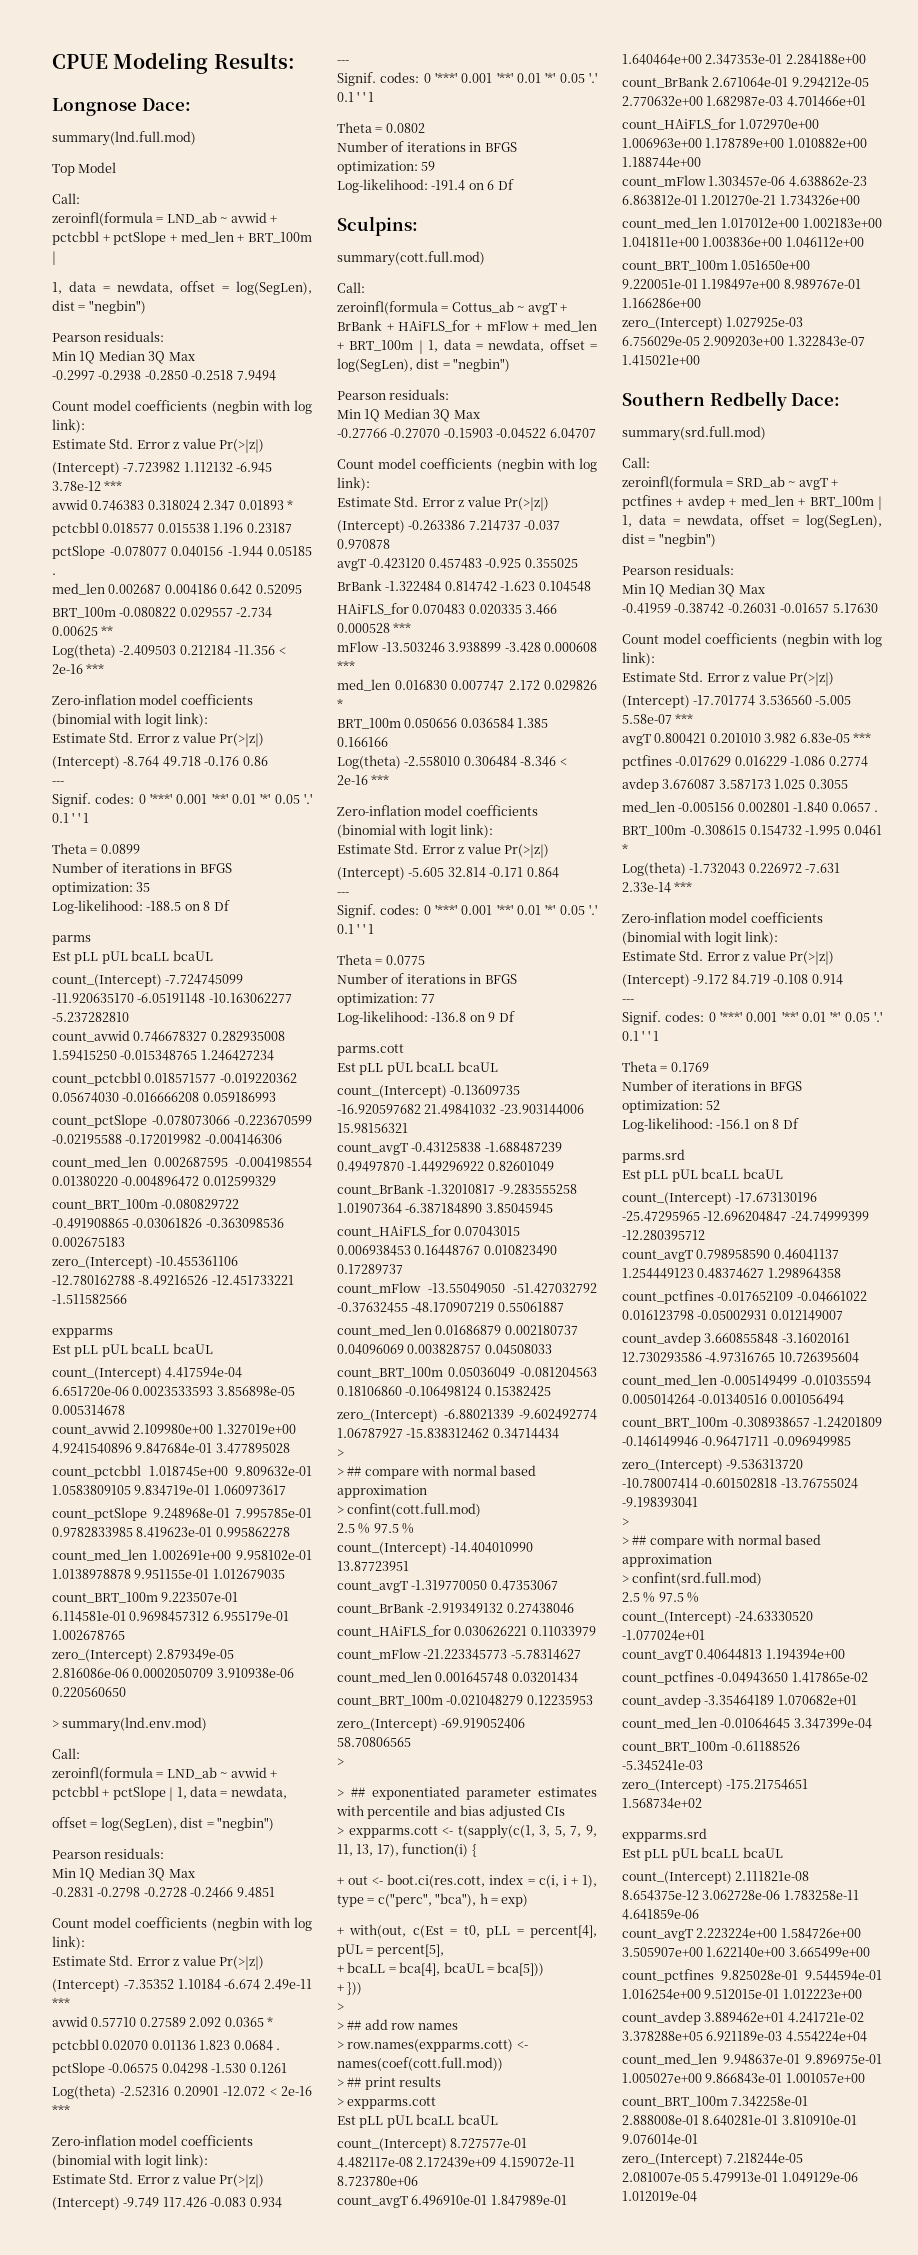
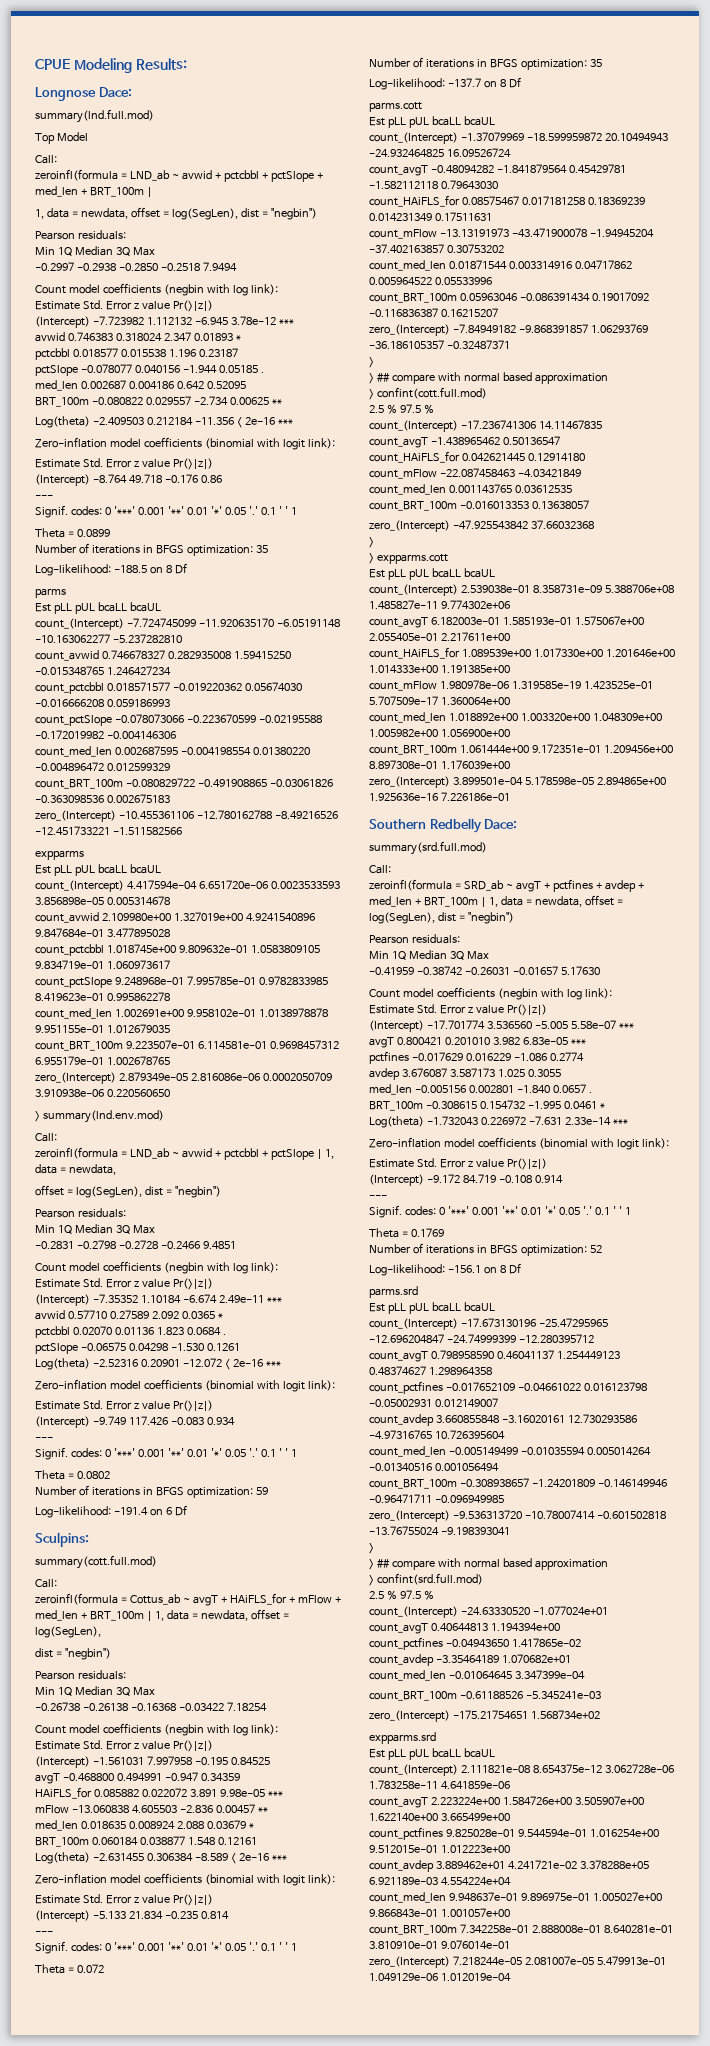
[337,320,394,331] BrBank + -> (227, 1599) none
(413, 365) none -> (101, 1632) //
[337,428,596,439] -0.27766 -0.27070 -0.15903 -0.04522 6.04707 -> [35,1702,267,1711] -0.26738 -0.26138 -0.16368 -0.03422 7.18254
[408,520,561,531] [337,539,390,549] [337,558,578,571] [337,580,591,592] [337,603,558,615] [337,622,412,633] [337,641,597,653] [337,660,355,671] [337,679,597,691] [337,698,343,709] [337,718,549,729] [337,737,388,747] [337,755,557,769] -0.263386 7.214737 -0.037 0.970878 // avgT -0.423120 0.457483 -0.925 0.355025 // BrBank -1.322484 0.814742 -1.623 0.104548 // HAiFLS_for 0.070483 0.020335 3.466 0.000528 *** // mFlow -13.503246 3.938899 -3.428 0.000608 *** // med_len 0.016830 0.007747 2.172 0.029826 * // BRT_100m 0.050656 0.036584 1.385 0.166166 // Log(theta) -2.558010 0.306484 -8.346 -> [92,1756,270,1765] [35,1772,240,1784] [35,1787,283,1799] [35,1804,268,1814] [35,1820,254,1831] [35,1836,257,1847] [35,1852,228,1864] -1.561031 7.997958 -0.195 0.84525 // avgT -0.468800 0.494991 -0.947 0.34359 // HAiFLS_for 0.085882 0.022072 3.891 9.98e-05 *** // mFlow -13.060838 4.605503 -2.836 0.00457 ** // med_len 0.018635 0.008924 2.088 0.03679 * // BRT_100m 0.060184 0.038877 1.548 0.12161 // Log(theta) -2.631455 0.306384 -8.589
[408,867,559,878] -5.605 32.814 -0.171 0.864 -> [92,1911,229,1919] -5.133 21.834 -0.235 0.814
[385,955,425,965] [337,973,517,984] [337,993,436,1006] [337,1011,496,1025] 0.0775 // Number of iterations in BFGS optimization: 77 // Log-likelihood: -136.8 on 9 -> [76,1964,104,1973] [369,57,602,70] [369,78,506,90] 0.072 // Number of iterations in BFGS optimization: 35 // Log-likelihood: -137.7 on 8
[450,1085,521,1095] [337,1104,584,1115] [337,1123,408,1133] [337,1142,562,1155] [337,1161,554,1172] [337,1183,577,1195] [337,1203,553,1214] [337,1225,521,1237] [337,1245,557,1256] [337,1264,403,1274] [337,1282,597,1294] [337,1302,564,1313] [337,1324,578,1336] [337,1344,552,1355] [337,1367,597,1378] [337,1386,551,1397] [337,1409,597,1422] [337,1428,559,1439] -0.13609735 -16.920597682 21.49841032 -23.903144006 15.98156321 // count_avgT -0.43125838 -1.688487239 0.49497870 -1.449296922 0.82601049 // count_BrBank -1.32010817 -9.283555258 1.01907364 -6.387184890 3.85045945 // count_HAiFLS_for 0.07043015 0.006938453 0.16448767 0.010823490 0.17289737 // count_mFlow -13.55049050 -51.427032792 -0.37632455 -48.170907219 0.55061887 // count_med_len 0.01686879 0.002180737 0.04096069 0.003828757 0.04508033 // count_BRT_100m 0.05036049 -0.081204563 0.18106860 -0.106498124 0.15382425 // zero_(Intercept) -6.88021339 -9.602492774 1.06787927 -15.838312462 0.34714434 -> [460,132,668,141] [369,148,511,157] [369,164,626,176] [369,180,498,189] [369,195,645,207] [369,212,492,221] [369,228,654,239] [369,244,504,253] [369,260,632,271] [369,277,492,285] [369,292,649,303] [369,308,498,317] [369,324,648,336] [369,340,510,349] -1.37079969 -18.599959872 20.10494943 -24.932464825 16.09526724 // count_avgT -0.48094282 -1.841879564 0.45429781 -1.582112118 0.79643030 // count_HAiFLS_for 0.08575467 0.017181258 0.18369239 0.014231349 0.17511631 // count_mFlow -13.13191973 -43.471900078 -1.94945204 -37.402163857 0.30753202 // count_med_len 0.01871544 0.003314916 0.04717862 0.005964522 0.05533996 // count_BRT_100m 0.05963046 -0.086391434 0.19017092 -0.116836387 0.16215207 // zero_(Intercept) -7.84949182 -9.868391857 1.06293769 -36.186105357 -0.32487371
[450,1542,534,1553] [337,1561,409,1571] [337,1580,558,1593] [337,1602,574,1614] [337,1625,596,1637] [337,1648,581,1660] [337,1671,578,1683] [337,1695,593,1706] [337,1718,526,1731] [337,1737,411,1747] [337,1758,344,1766] [337,1786,597,1800] [336,1805,565,1820] [337,1824,597,1839] [337,1843,477,1857] [337,1874,597,1888] [337,1893,529,1908] [337,1924,597,1938] [337,1944,444,1957] [337,1962,545,1976] [337,1982,363,1995] [337,2003,344,2011] [337,2019,458,2030] [337,2039,528,2052] [337,2057,503,2071] [337,2076,442,2090] -14.404010990 13.87723951 // count_avgT -1.319770050 0.47353067 // count_BrBank -2.919349132 0.27438046 // count_HAiFLS_for 0.030626221 0.11033979 // count_mFlow -21.223345773 -5.78314627 // count_med_len 0.001645748 0.03201434 // count_BRT_100m -0.021048279 0.12235953 // zero_(Intercept) -69.919052406 58.70806565 // > // > ## exponentiated parameter estimates with percentile and bias adjusted CIs // > expparms.cott <- t(sapply(c(1, 3, 5, 7, 9, 11, 13, 17), function(i) { // + out <- boot.ci(res.cott, index = c(i, i + 1), type = c("perc", "bca"), h = exp) // + with(out, c(Est = t0, pLL = percent[4], pUL = percent[5], // + bcaLL = bca[4], bcaUL = bca[5])) // + })) // > // > ## add row names // > row.names(expparms.cott) <- names(coef(cott.full.mod)) // > ## print results -> [460,420,602,429] [369,436,560,448] [369,451,585,463] [369,468,581,479] [369,484,572,495] [369,500,589,511] [369,520,594,532] [369,537,374,548] -17.236741306 14.11467835 // count_avgT -1.438965462 0.50136547 // count_HAiFLS_for 0.042621445 0.12914180 // count_mFlow -22.087458463 -4.03421849 // count_med_len 0.001143765 0.03612535 // count_BRT_100m -0.016013353 0.13638057 // zero_(Intercept) -47.925543842 37.66032368 // >
[450,2138,528,2148] [337,2157,575,2168] [337,2176,418,2186] [337,2195,567,2208] [622,54,866,65] [622,76,869,88] [622,96,866,107] [622,118,820,130] [622,138,867,148] [622,157,701,168] [622,175,867,187] [622,195,860,206] [622,217,882,229] [622,237,864,248] [622,260,811,271] [622,279,861,290] [622,298,701,308] [622,317,804,330] [622,336,865,347] [622,355,700,366] 8.727577e-01 4.482117e-08 2.172439e+09 4.159072e-11 8.723780e+06 // count_avgT 6.496910e-01 1.847989e-01 1.640464e+00 2.347353e-01 2.284188e+00 // count_BrBank 2.671064e-01 9.294212e-05 2.770632e+00 1.682987e-03 4.701466e+01 // count_HAiFLS_for 1.072970e+00 1.006963e+00 1.178789e+00 1.010882e+00 1.188744e+00 // count_mFlow 1.303457e-06 4.638862e-23 6.863812e-01 1.201270e-21 1.734326e+00 // count_med_len 1.017012e+00 1.002183e+00 1.041811e+00 1.003836e+00 1.046112e+00 // count_BRT_100m 1.051650e+00 9.220051e-01 1.198497e+00 8.989767e-01 1.166286e+00 // zero_(Intercept) 1.027925e-03 6.756029e-05 2.909203e+00 1.322843e-07 1.415021e+00 -> [460,584,674,593] [369,600,510,609] [369,616,644,628] [369,632,510,641] [369,647,675,659] [369,665,510,673] [369,680,653,691] [369,696,510,705] [369,712,662,723] [369,729,510,737] [369,744,673,755] [369,760,510,769] [369,776,666,788] [369,792,510,801] 2.539038e-01 8.358731e-09 5.388706e+08 1.485827e-11 9.774302e+06 // count_avgT 6.182003e-01 1.585193e-01 1.575067e+00 2.055405e-01 2.217611e+00 // count_HAiFLS_for 1.089539e+00 1.017330e+00 1.201646e+00 1.014333e+00 1.191385e+00 // count_mFlow 1.980978e-06 1.319585e-19 1.423525e-01 5.707509e-17 1.360064e+00 // count_med_len 1.018892e+00 1.003320e+00 1.048309e+00 1.005982e+00 1.056900e+00 // count_BRT_100m 1.061444e+00 9.172351e-01 1.209456e+00 8.897308e-01 1.176039e+00 // zero_(Intercept) 3.899501e-04 5.178598e-05 2.894865e+00 1.925636e-16 7.226186e-01

